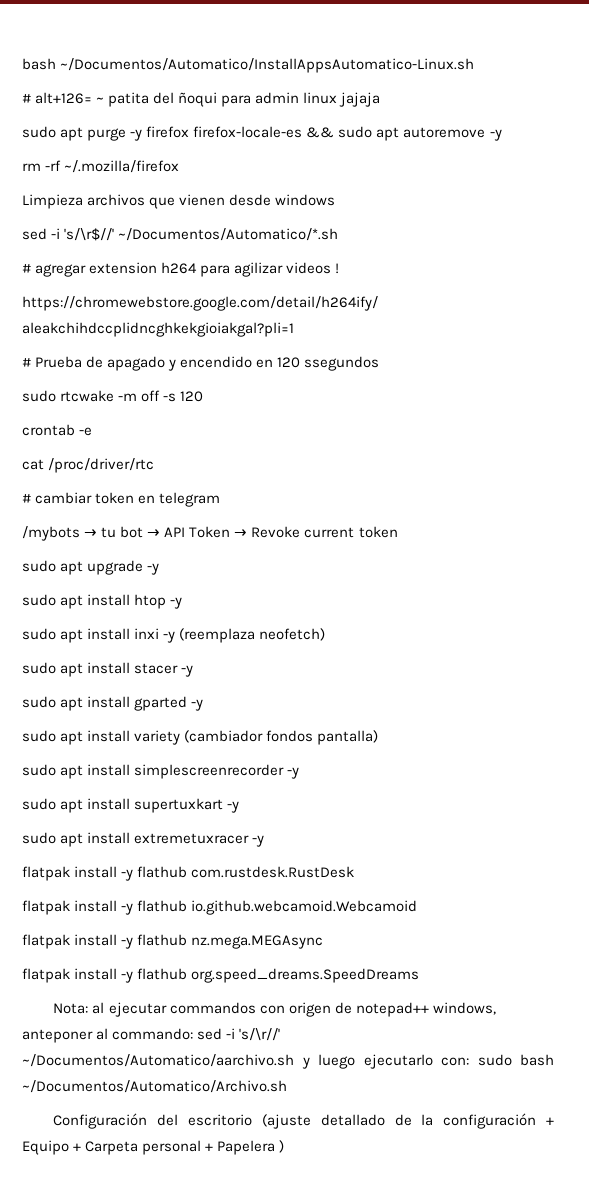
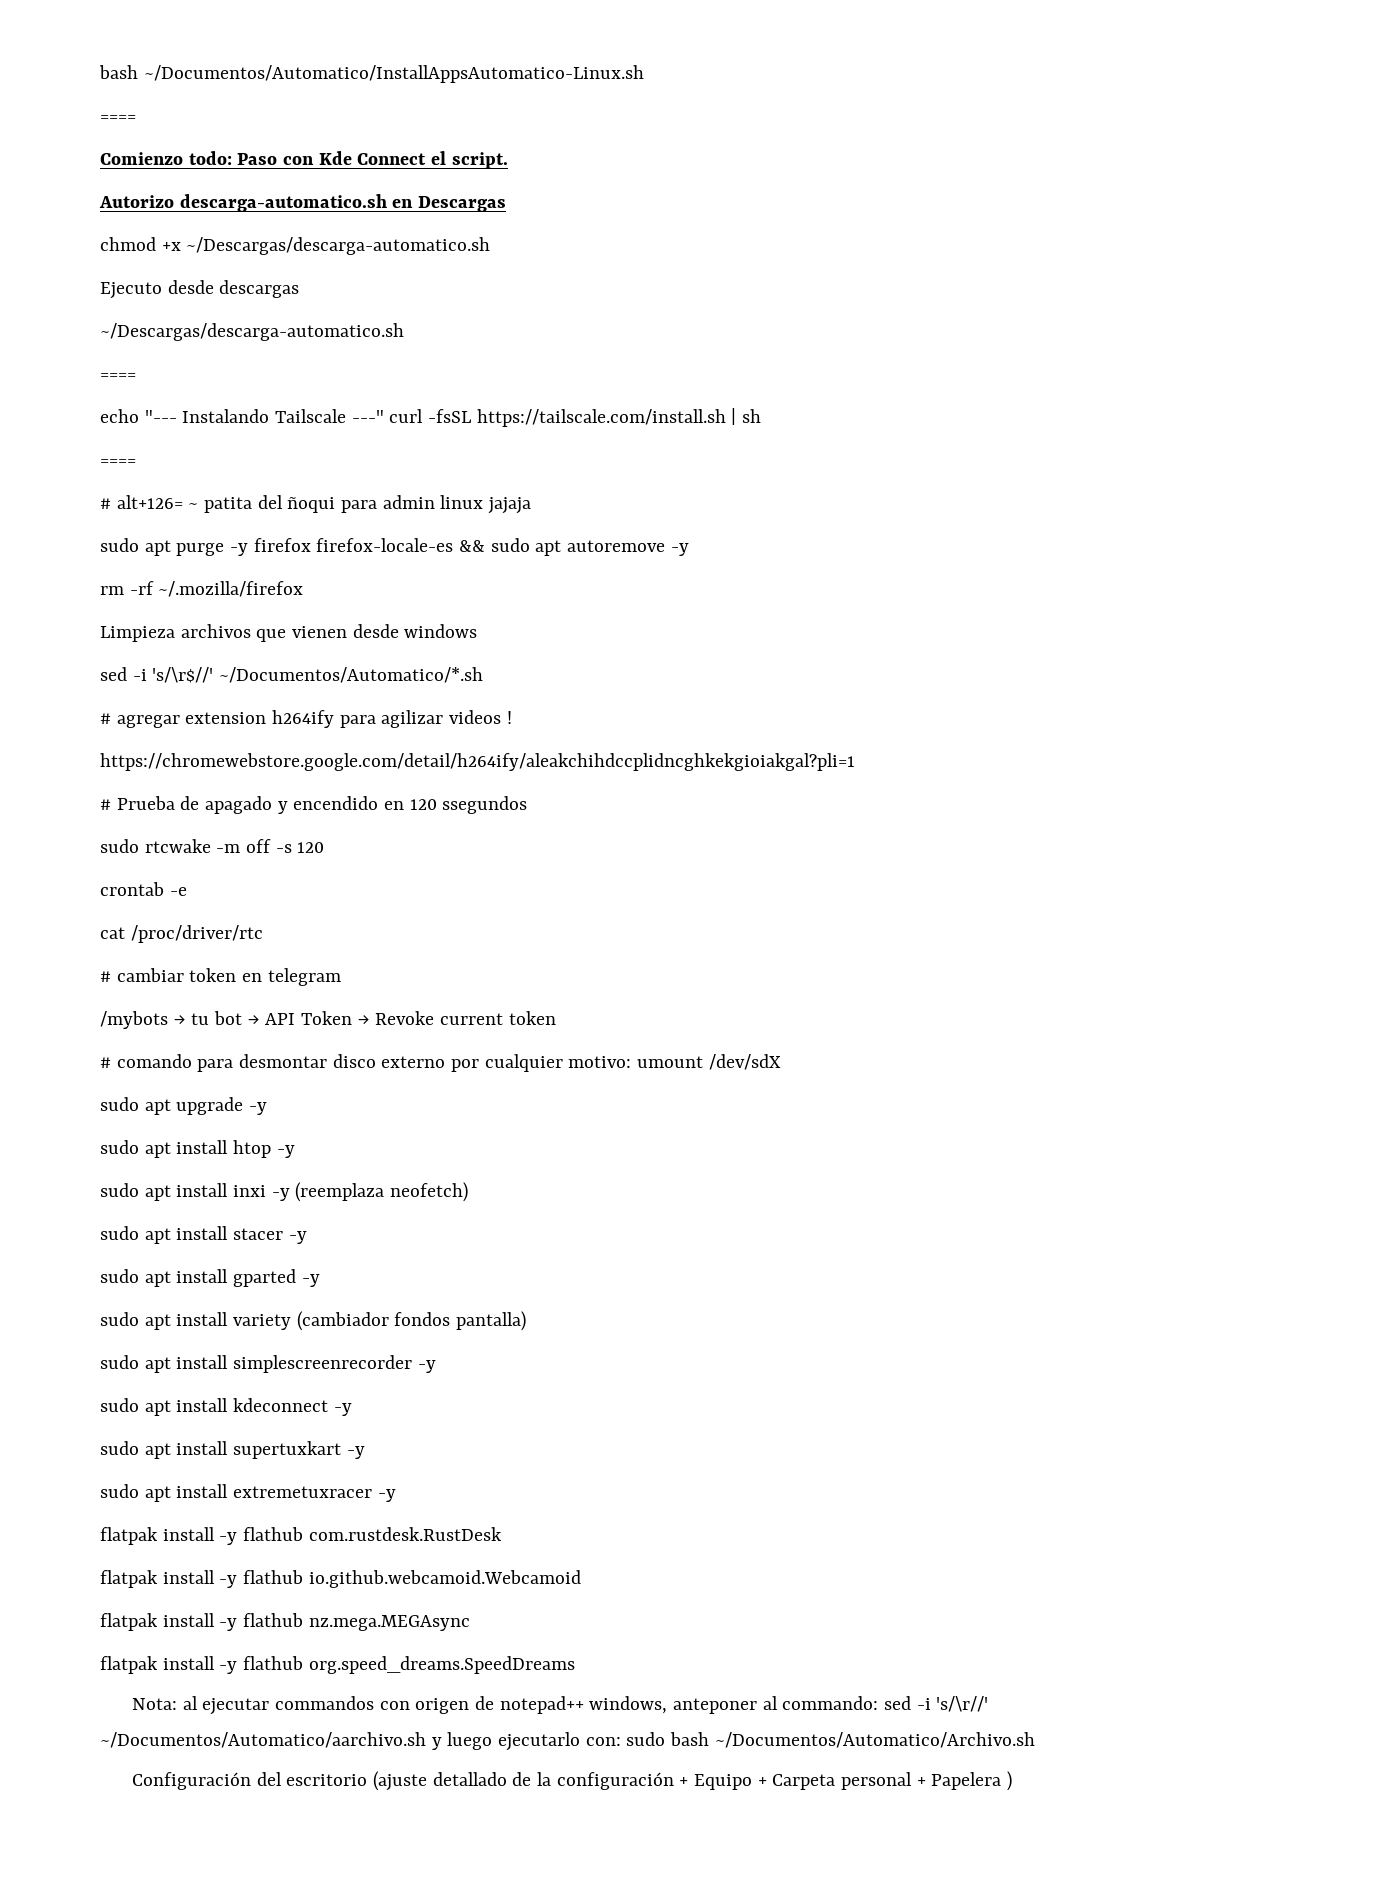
(475, 65) none -> [100,115,136,122] [100,151,508,169] [99,194,507,212] [100,237,491,255] [100,280,300,299] [100,323,404,341] [100,373,136,380] [100,408,762,427] [100,459,136,466] // ==== // Comienzo todo: Paso con Kde Connect el script. // Autorizo descarga-automatico.sh en Descargas // chmod +x ~/Descargas/descarga-automatico.sh // Ejecuto desde descargas // ~/Descargas/descarga-automatico.sh // ==== // echo "--- Instalando Tailscale ---" curl -fsSL https://tailscale.com/install.sh | sh // ====
[161,262,198,274] h264 -> [272,710,335,728] h264ify
(398, 532) none -> [100,1054,781,1072] // # comando para desmontar disco externo por cualquier motivo: umount /dev/sdX
(300, 773) none -> [100,1398,352,1416] // sudo apt install kdeconnect -y

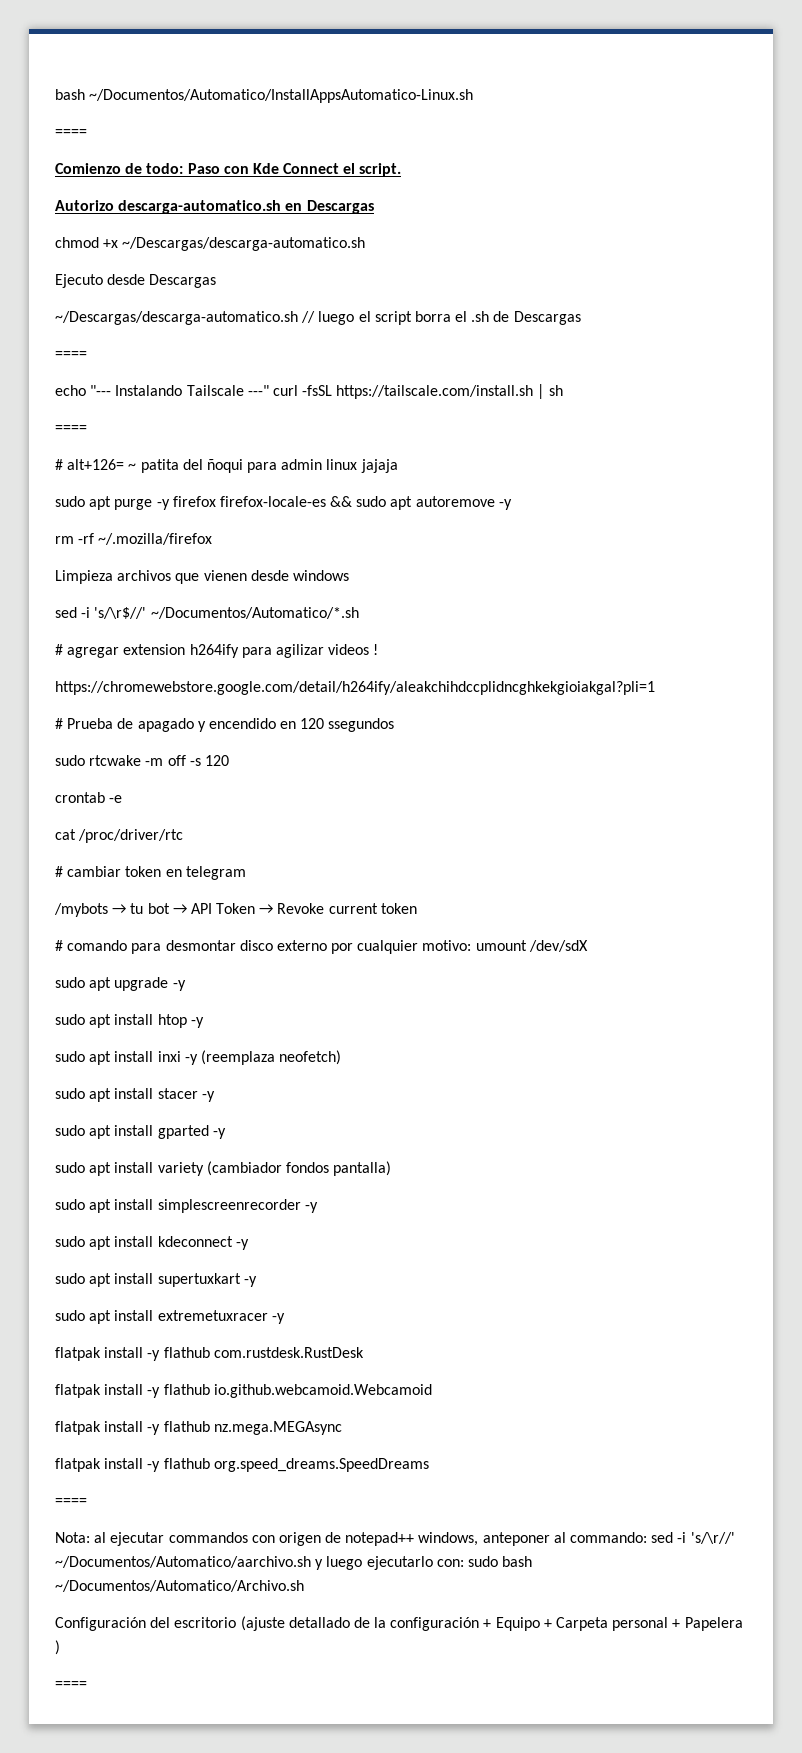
(183, 158) none -> [125,163,143,174] de
[219,280,300,298] [100,323,404,341] descargas // ~/Descargas/descarga-automatico.sh -> [149,274,217,288] [55,311,581,325] Descargas // ~/Descargas/descarga-automatico.sh // luego el script borra el .sh de Descargas
(575, 1665) none -> [55,1498,87,1506] // ====
(1013, 1781) none -> [55,1681,87,1689] // ====

